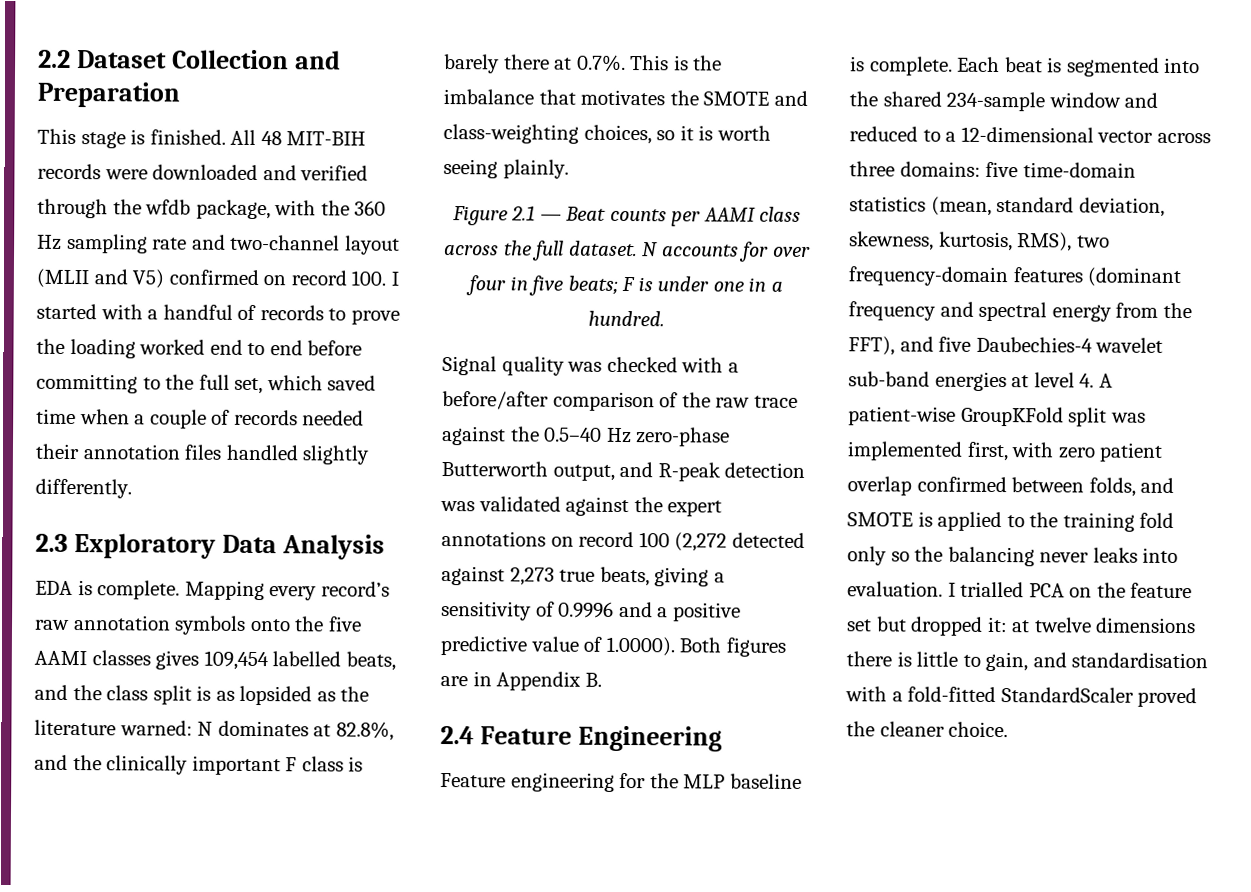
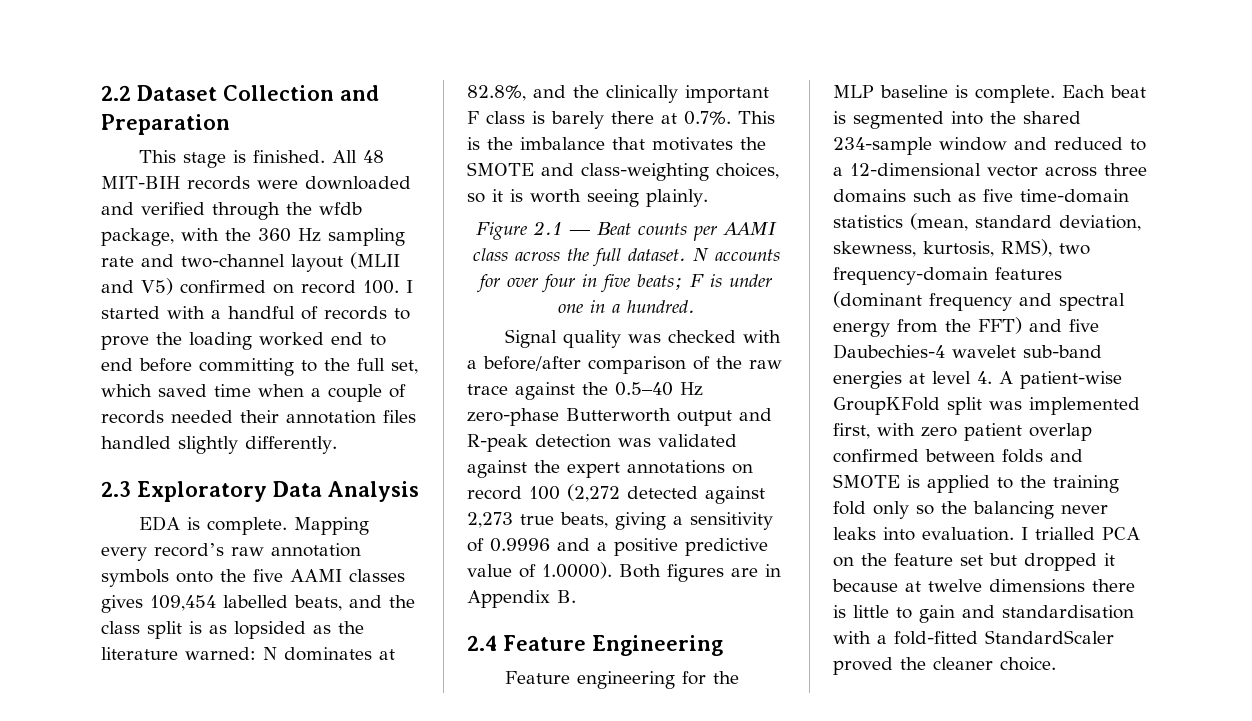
[552,464,615,481] output, -> [677,410,732,426] output
[899,161,981,177] domains: -> [833,189,976,203] domains such as
[848,336,895,356] FFT), -> [978,317,1022,334] FFT)
[1088,477,1136,497] folds, -> [1002,449,1043,463] folds
[986,616,1008,633] it: -> [1104,553,1115,566] [832,579,898,592] it because
[985,651,1029,672] gain, -> [919,605,955,623] gain

